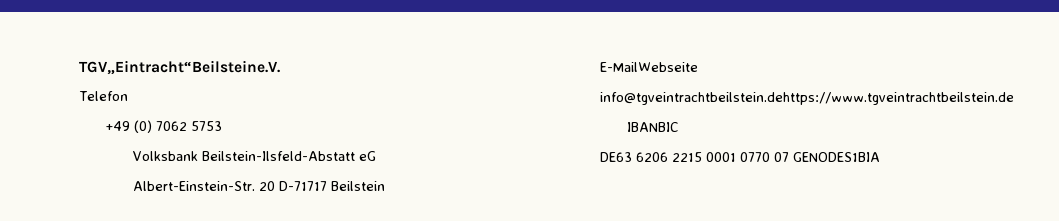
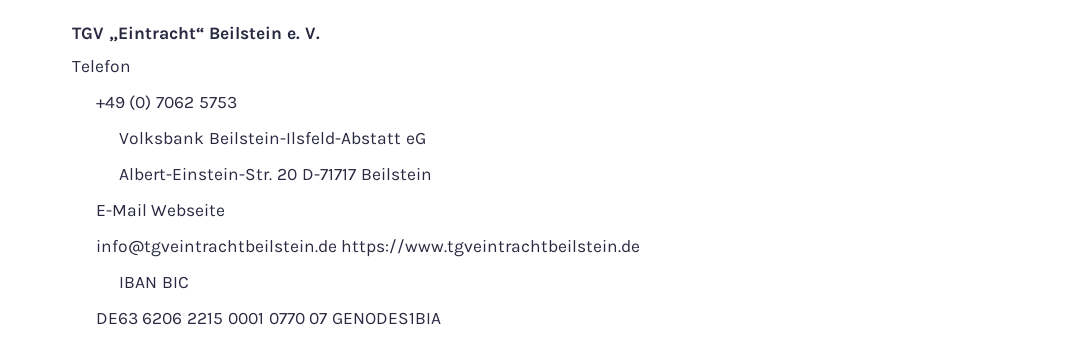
[79,60,280,75] TGV„Eintracht“Beilsteine.V. -> [72,26,320,42] TGV „Eintracht“ Beilstein e. V.
[599,62,698,72] [599,92,1014,105] [626,122,679,132] E-MailWebseite // info@tgveintrachtbeilstein.dehttps://www.tgveintrachtbeilstein.de // IBANBIC -> [95,203,226,217] [95,239,641,257] [119,276,190,289] E-Mail Webseite // info@tgveintrachtbeilstein.de https://www.tgveintrachtbeilstein.de // IBAN BIC

